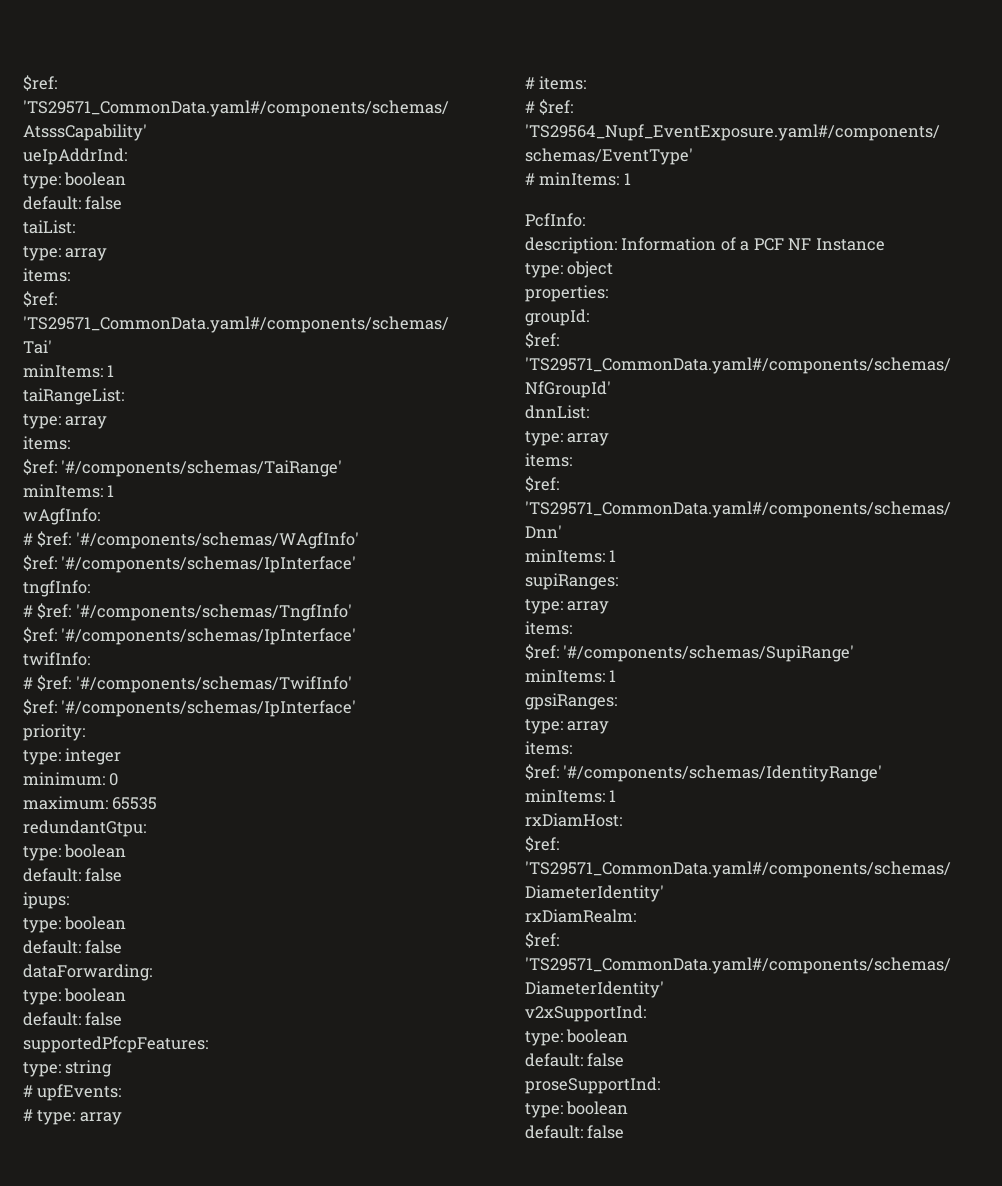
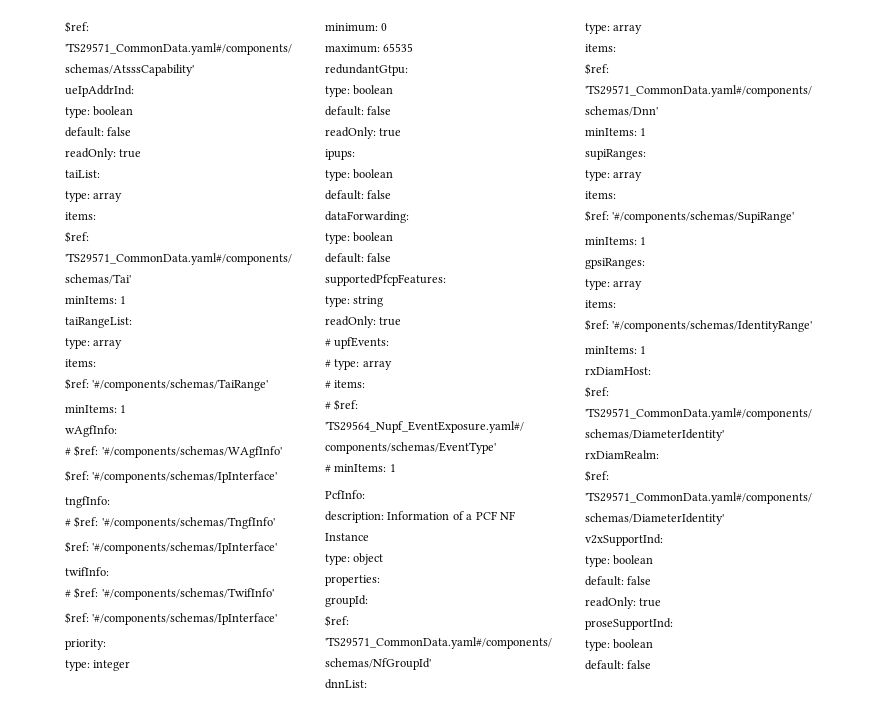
(123, 203) none -> [65,148,142,160] // readOnly: true
(123, 875) none -> [325,127,402,139] // readOnly: true
(113, 1068) none -> [325,316,402,328] // readOnly: true
(625, 1060) none -> [585,597,662,609] // readOnly: true

